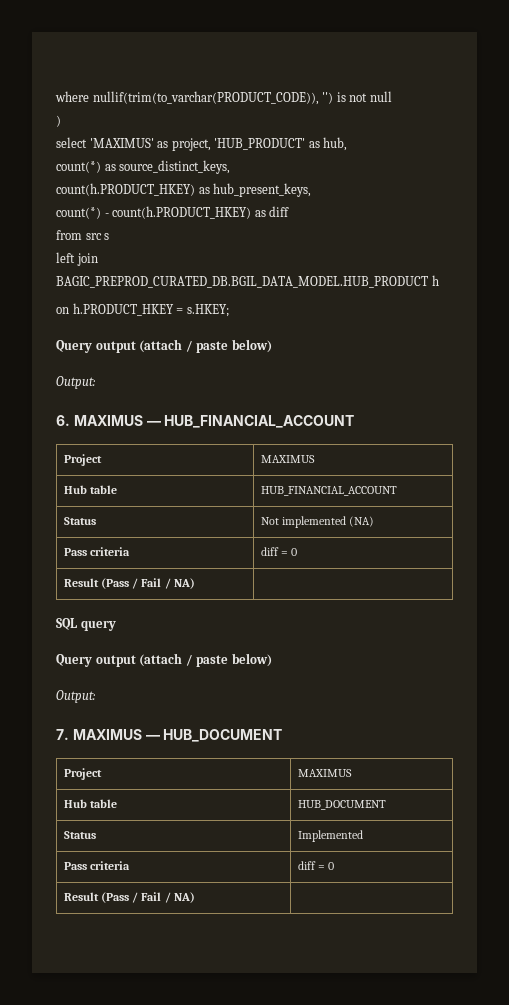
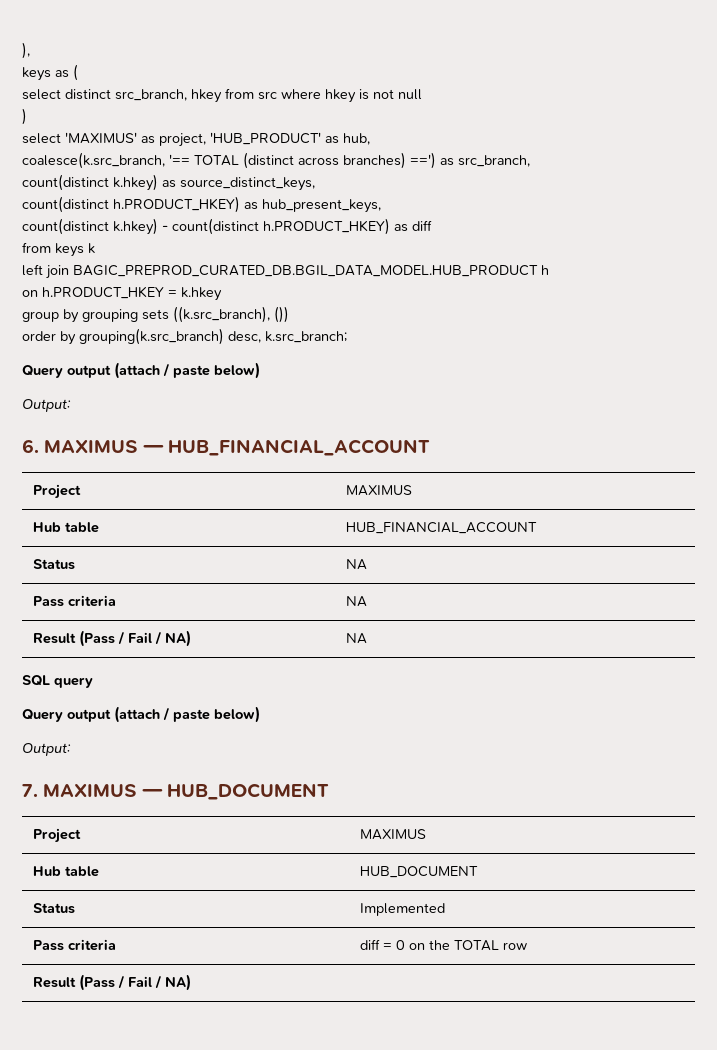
[55,91,334,105] where nullif(trim(to_varchar(PRODUCT_CODE)), '') -> [22,42,30,59] [22,64,78,81] [22,88,356,103] ), // keys as ( // select distinct src_branch, hkey from src where hkey
[56,161,101,173] count(*) -> [22,152,530,169] [22,174,158,191] coalesce(k.src_branch, '== TOTAL (distinct across branches) ==') as src_branch, // count(distinct k.hkey)
[56,183,195,196] count(h.PRODUCT_HKEY) -> [22,196,240,213] count(distinct h.PRODUCT_HKEY)
[56,206,252,219] count(*) - count(h.PRODUCT_HKEY) -> [22,218,390,235] count(distinct k.hkey) - count(distinct h.PRODUCT_HKEY)
[85,233,110,240] src s -> [55,243,95,257] keys k
[186,304,229,317] s.HKEY; -> [181,287,222,301] [22,306,289,323] [22,328,347,345] k.hkey // group by grouping sets ((k.src_branch), ()) // order by grouping(k.src_branch) desc, k.src_branch;
[261,516,375,528] [64,547,131,556] [261,547,298,556] [64,578,195,589] Not implemented (NA) // Pass criteria | diff = 0 // Result (Pass / Fail / NA) | -> [345,559,367,570] [32,595,116,607] [345,596,367,607] [32,630,191,647] [345,633,367,644] NA // Pass criteria | NA // Result (Pass / Fail / NA) | NA
(335, 866) none -> [408,940,527,951] on the TOTAL row

